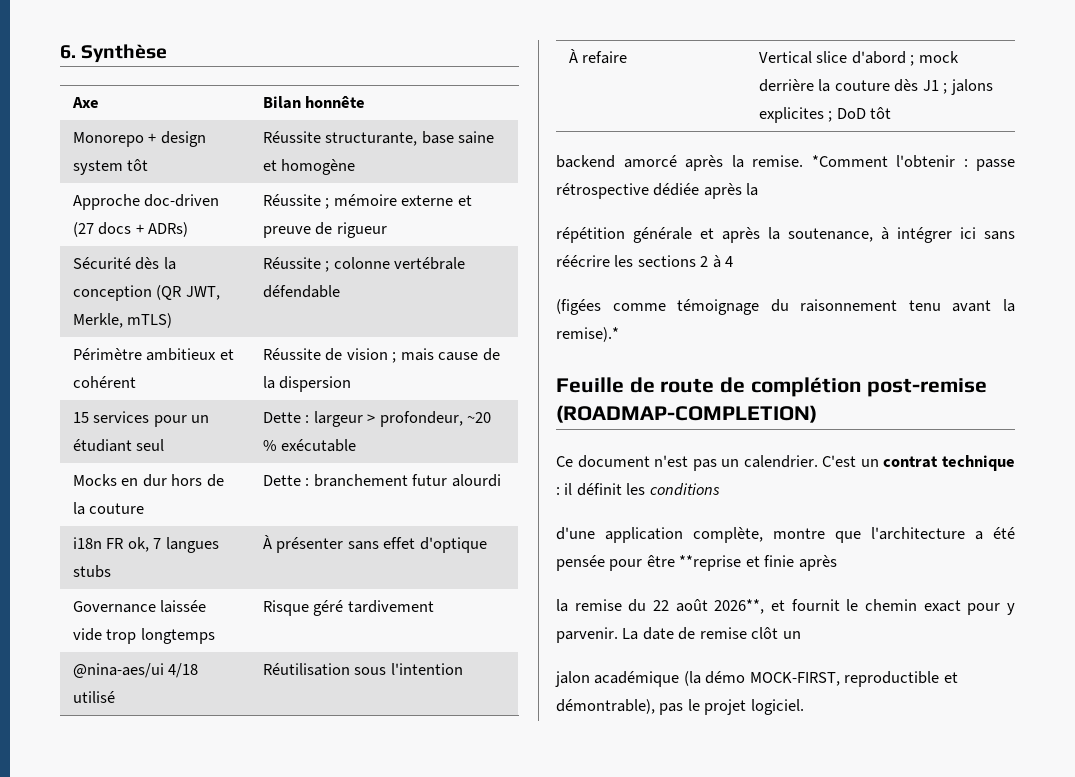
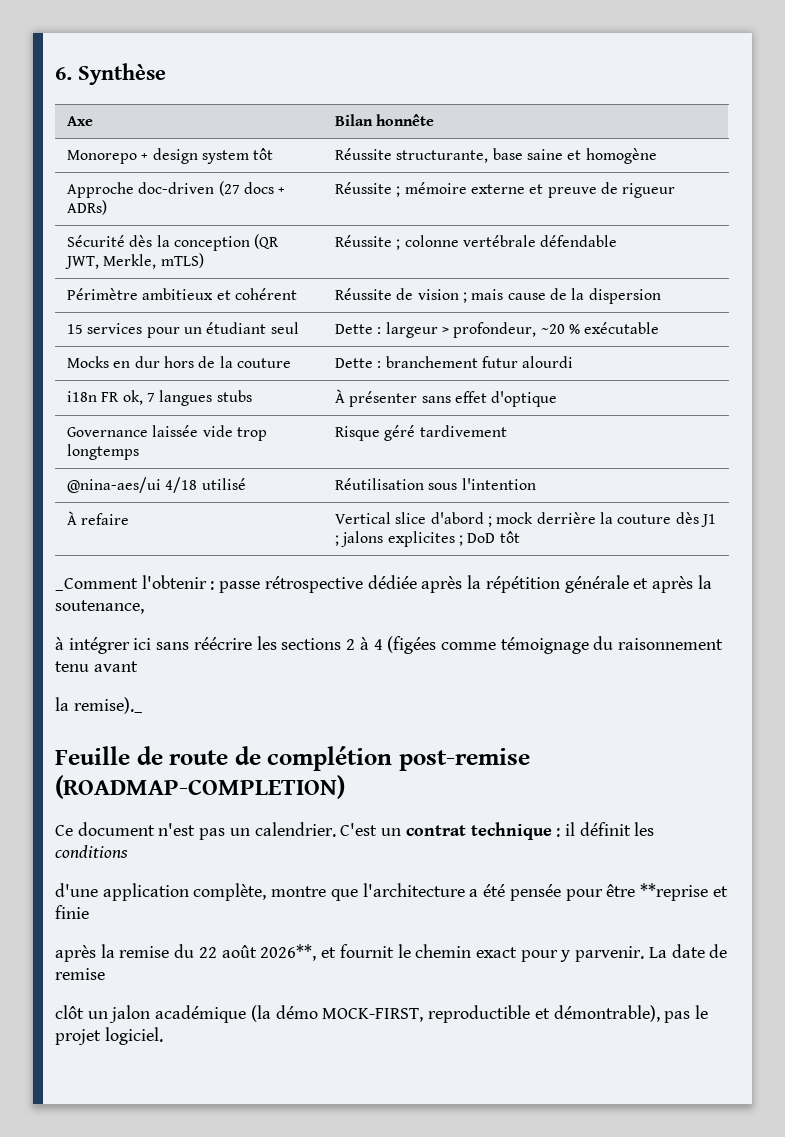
[556,155,888,171] backend amorcé après la remise. *Comment -> [55,578,138,591] _Comment
(759, 189) // -> (482, 582) none
(873, 235) none -> (144, 607) //
(734, 261) // -> (383, 644) none
[1003,299,1015,312] [556,327,619,342] la remise).* -> [55,697,143,714] // la remise)._
[798,555,837,571] après // -> [55,945,96,962] // après
(747, 633) none -> (105, 974) //
(801, 635) // -> (108, 1015) none

